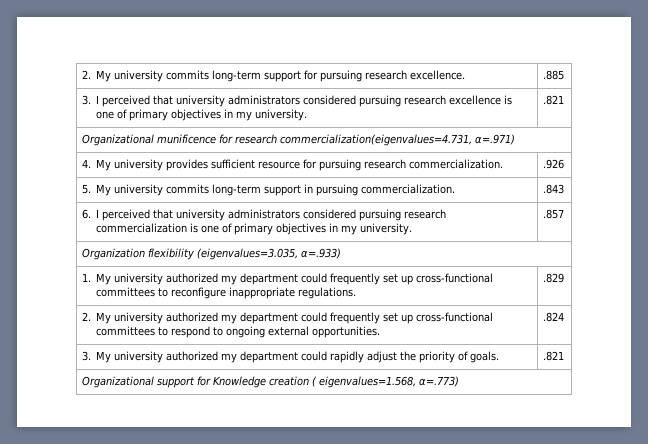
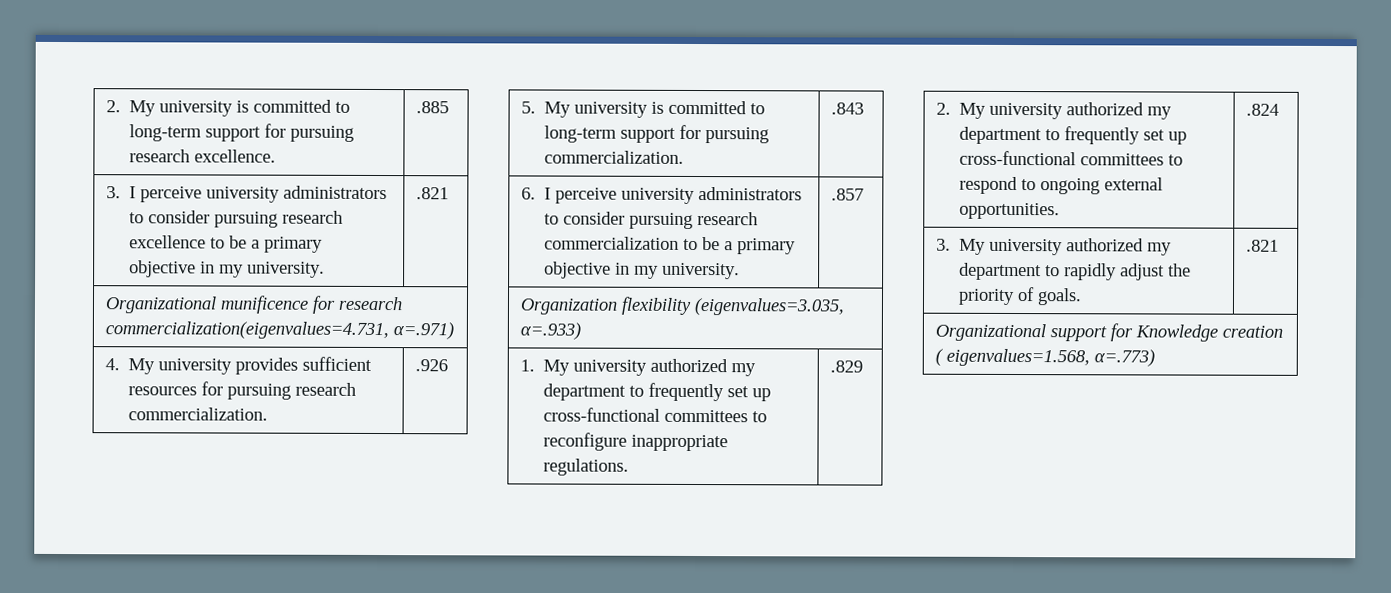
[81,70,210,82] 2. My university commits -> [105,99,350,117] 2. My university is committed to
[102,95,513,107] [96,109,222,121] perceived that university administrators considered pursuing research excellence is one of primary objectives -> [139,185,387,203] [128,210,343,228] [128,235,323,253] [128,260,196,278] perceive university administrators to consider pursuing research excellence to be a primary objective
[258,161,301,169] resource -> [127,386,197,396] resources
[166,184,314,196] commits long-term support in -> [650,100,765,115] [543,124,701,143] is committed to long-term support for
[102,209,447,221] [96,223,327,235] perceived that university administrators considered pursuing research commercialization is one of primary objectives -> [554,187,802,204] [543,211,758,229] [543,236,796,255] [543,261,611,279] perceive university administrators to consider pursuing research commercialization to be a primary objective
[301,273,328,283] could -> [628,385,644,397] to
[301,312,328,322] could -> [1044,129,1060,141] to
[301,351,328,361] could -> [1044,265,1060,277] to

